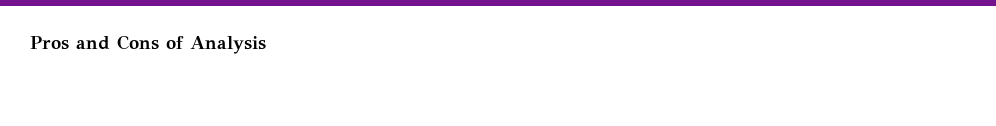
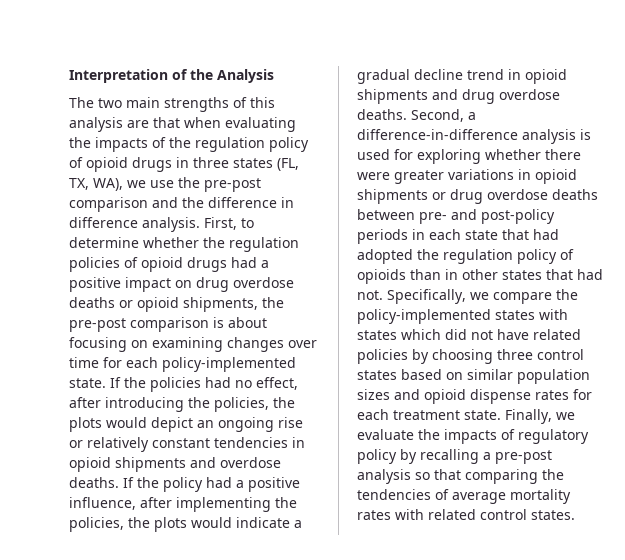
[30,35,266,54] Pros and Cons of Analysis -> [69,69,274,83] [69,97,275,112] [69,117,296,132] [69,137,309,152] [69,157,299,172] [69,177,261,192] [69,197,294,212] [69,217,254,232] [69,237,299,252] [69,257,269,272] [69,277,294,292] [69,297,284,312] [69,317,267,332] [69,337,317,352] [69,357,296,372] [69,377,298,392] [69,397,295,412] [69,417,303,432] [69,437,305,452] [69,457,281,472] [69,477,300,492] [69,497,297,512] [69,517,302,532] [357,69,567,84] [357,89,560,104] [357,109,476,122] [357,129,591,144] [357,149,581,164] [357,169,577,184] [357,189,598,204] [357,209,555,224] [357,229,559,244] [357,249,574,264] [357,269,603,284] [357,289,578,304] [357,309,568,324] [357,329,581,340] [357,349,584,364] [357,369,590,384] [357,389,592,404] [357,409,575,424] [357,429,589,444] [357,449,552,464] [357,469,564,484] [357,489,571,504] [357,509,575,520] Interpretation of the Analysis // The two main strengths of this analysis are that when evaluating the impacts of the regulation policy of opioid drugs in three states (FL, TX, WA), we use the pre-post comparison and the difference in difference analysis. First, to determine whether the regulation policies of opioid drugs had a positive impact on drug overdose deaths or opioid shipments, the pre-post comparison is about focusing on examining changes over time for each policy-implemented state. If the policies had no effect, after introducing the policies, the plots would depict an ongoing rise or relatively constant tendencies in opioid shipments and overdose deaths. If the policy had a positive influence, after implementing the policies, the plots would indicate a gradual decline trend in opioid shipments and drug overdose deaths. Second, a difference-in-difference analysis is used for exploring whether there were greater variations in opioid shipments or drug overdose deaths between pre- and post-policy periods in each state that had adopted the regulation policy of opioids than in other states that had not. Specifically, we compare the policy-implemented states with states which did not have related policies by choosing three control states based on similar population sizes and opioid dispense rates for each treatment state. Finally, we evaluate the impacts of regulatory policy by recalling a pre-post analysis so that comparing the tendencies of average mortality rates with related control states.

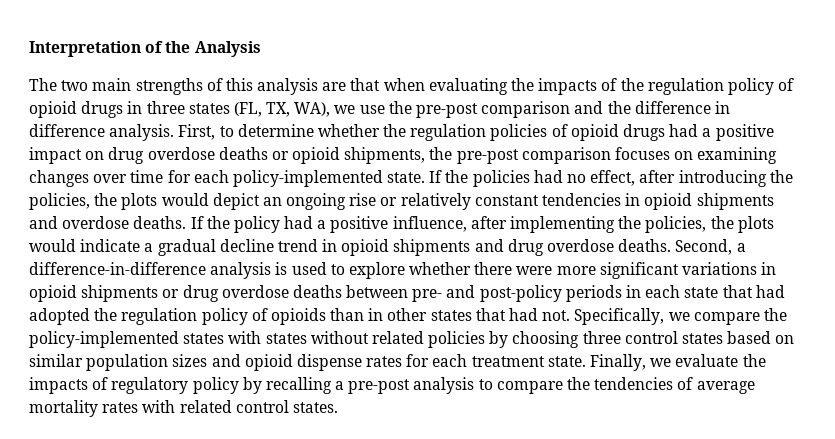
[213,317,267,328] [69,337,127,352] is about focusing -> [615,147,671,160] focuses
[394,149,481,164] for exploring -> [330,262,405,279] to explore
[394,170,444,184] greater -> [556,262,679,279] more significant
[401,329,529,340] which did not have -> [310,331,369,344] without
[415,469,538,484] so that comparing -> [478,379,563,394] to compare

